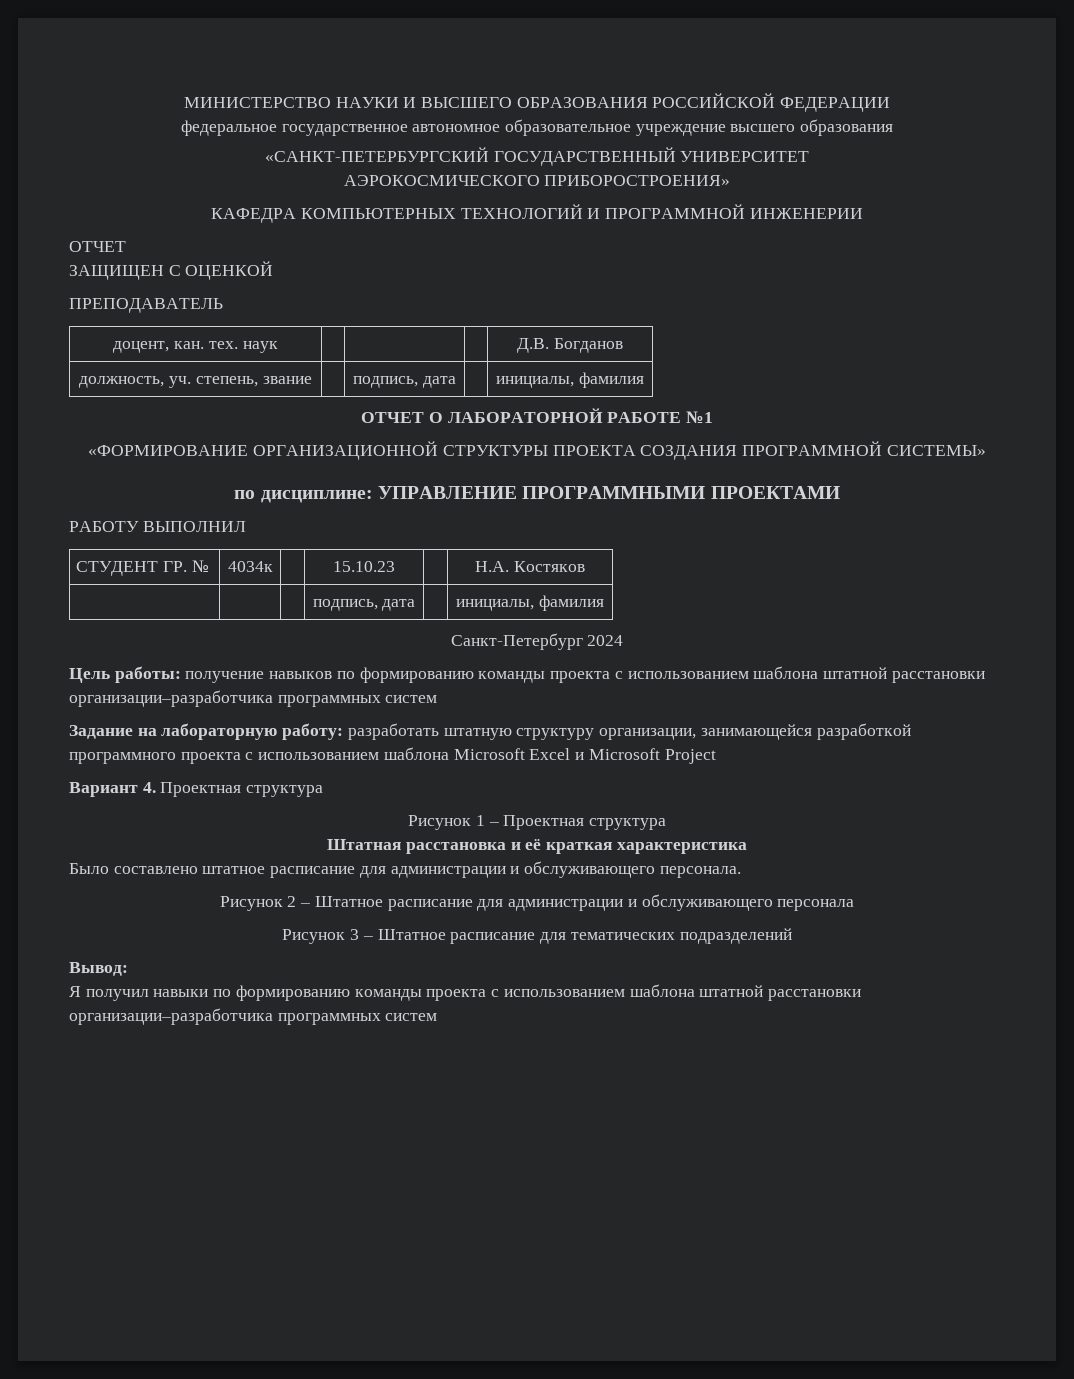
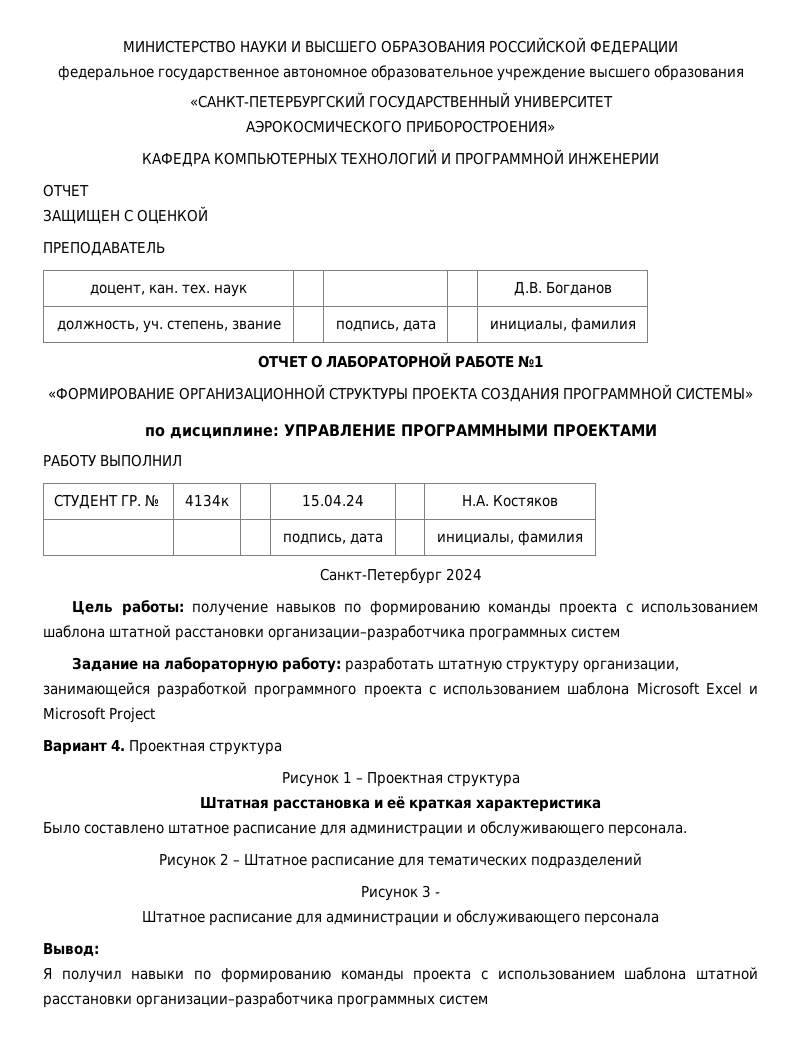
[227,561,273,572] [333,561,395,572] 4034к | | 15.10.23 -> [185,494,229,507] [302,494,364,507] 4134к | | 15.04.24
[508,894,855,911] [282,928,792,944] администрации и обслуживающего персонала // Рисунок 3 – Штатное расписание для тематических подразделений -> [428,853,642,869] [361,885,440,901] [142,910,659,926] тематических подразделений // Рисунок 3 - // Штатное расписание для администрации и обслуживающего персонала

